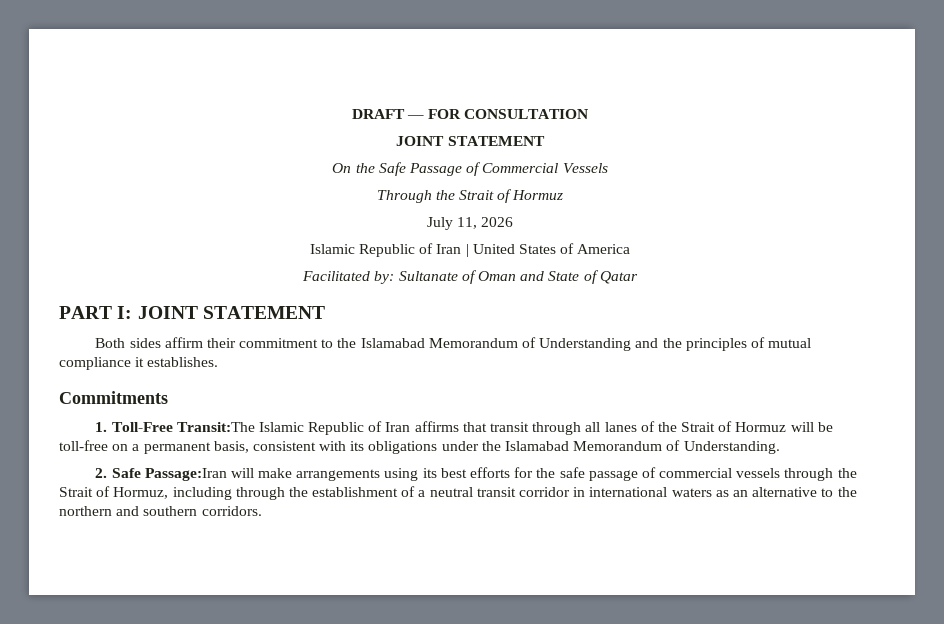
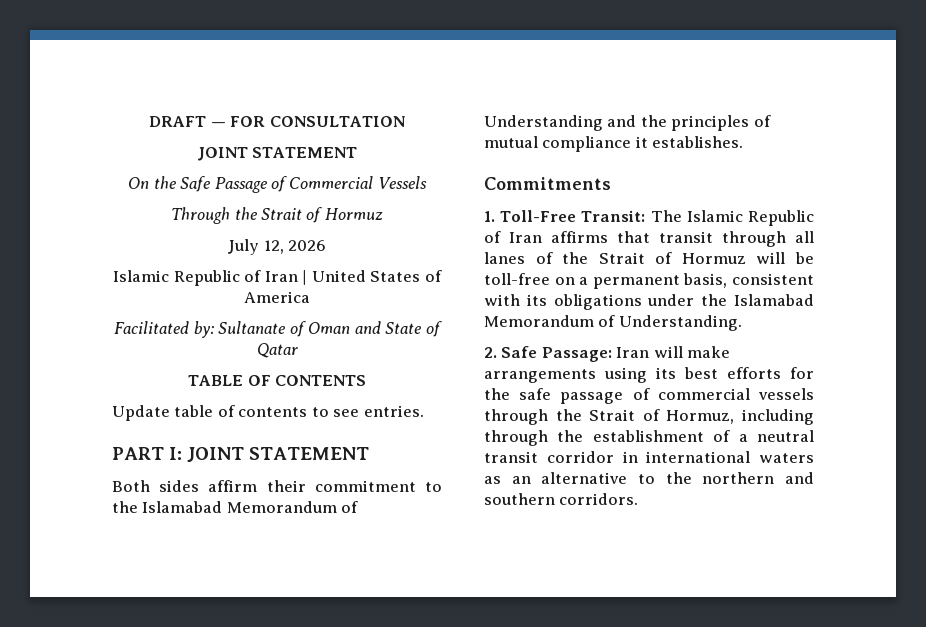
[457,217,477,229] 11, -> [263,240,284,254] 12,
(638, 277) none -> [188,375,366,386] [112,405,424,421] // TABLE OF CONTENTS // Update table of contents to see entries.
[176,422,255,432] Transit:The -> [581,210,682,222] Transit: The
[144,468,227,481] Passage:Iran -> [541,347,650,362] Passage: Iran

